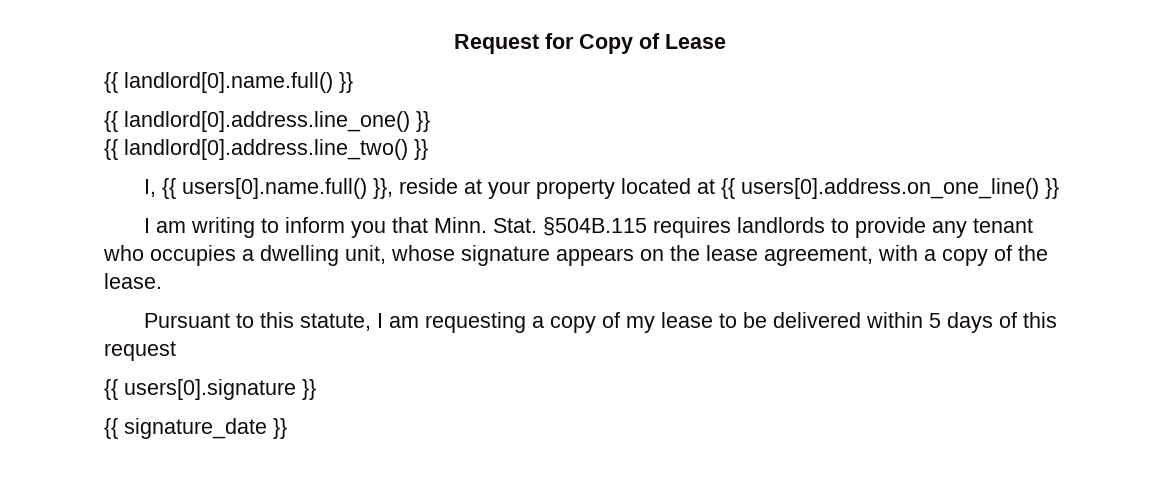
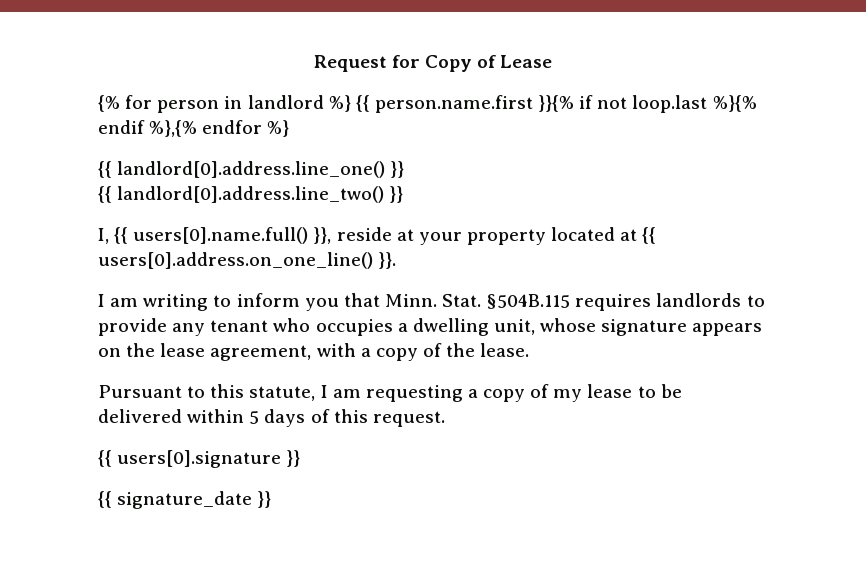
[104,72,353,93] {{ landlord[0].name.full() }} -> [98,95,757,113] [98,120,290,137] {% for person in landlord %} {{ person.name.first }}{% if not loop.last %}{% endif %},{% endfor %}
[1045,178,1060,199] }} -> [378,252,397,269] }}.
[104,341,176,361] request -> [372,411,445,427] request.

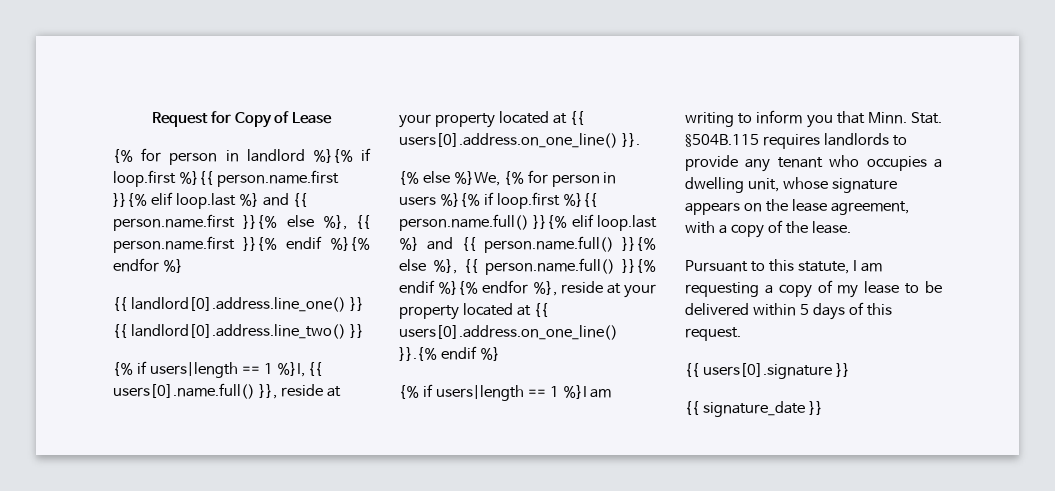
[328,95,757,113] [98,120,198,137] %} {{ person.name.first }}{% if not loop.last %}{% endif %},{% -> [312,148,371,163] [113,170,339,187] [113,192,307,209] [113,214,370,231] [113,236,370,253] %}{% if loop.first %}{{ person.name.first }}{% elif loop.last %} and {{ person.name.first }}{% else %}, {{ person.name.first }}{% endif %}{%
[98,228,109,244] I, -> [113,361,305,378] {% if users|length == 1 %}I,
[98,294,105,307] I -> [399,170,617,187] [399,192,597,209] [399,214,657,231] [399,236,656,253] [399,258,656,275] [399,280,656,298] [399,303,548,320] [399,325,618,340] [399,346,500,361] [399,384,587,401] {% else %}We, {% for person in users %}{% if loop.first %}{{ person.name.full() }}{% elif loop.last %} and {{ person.name.full() }}{% else %}, {{ person.name.full() }}{% endif %}{% endfor %}, reside at your property located at {{ users[0].address.on_one_line() }}.{% endif %} // {% if users|length == 1 %}I

